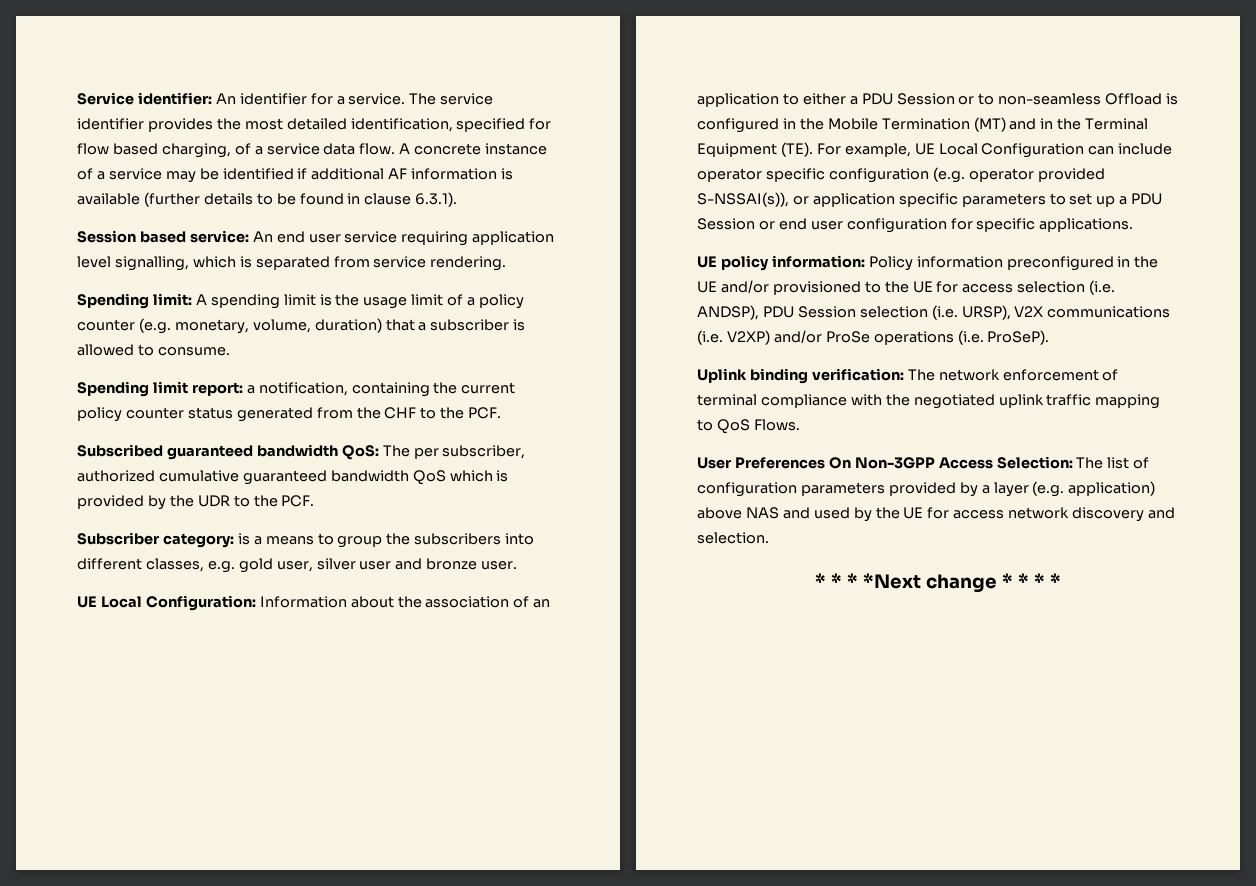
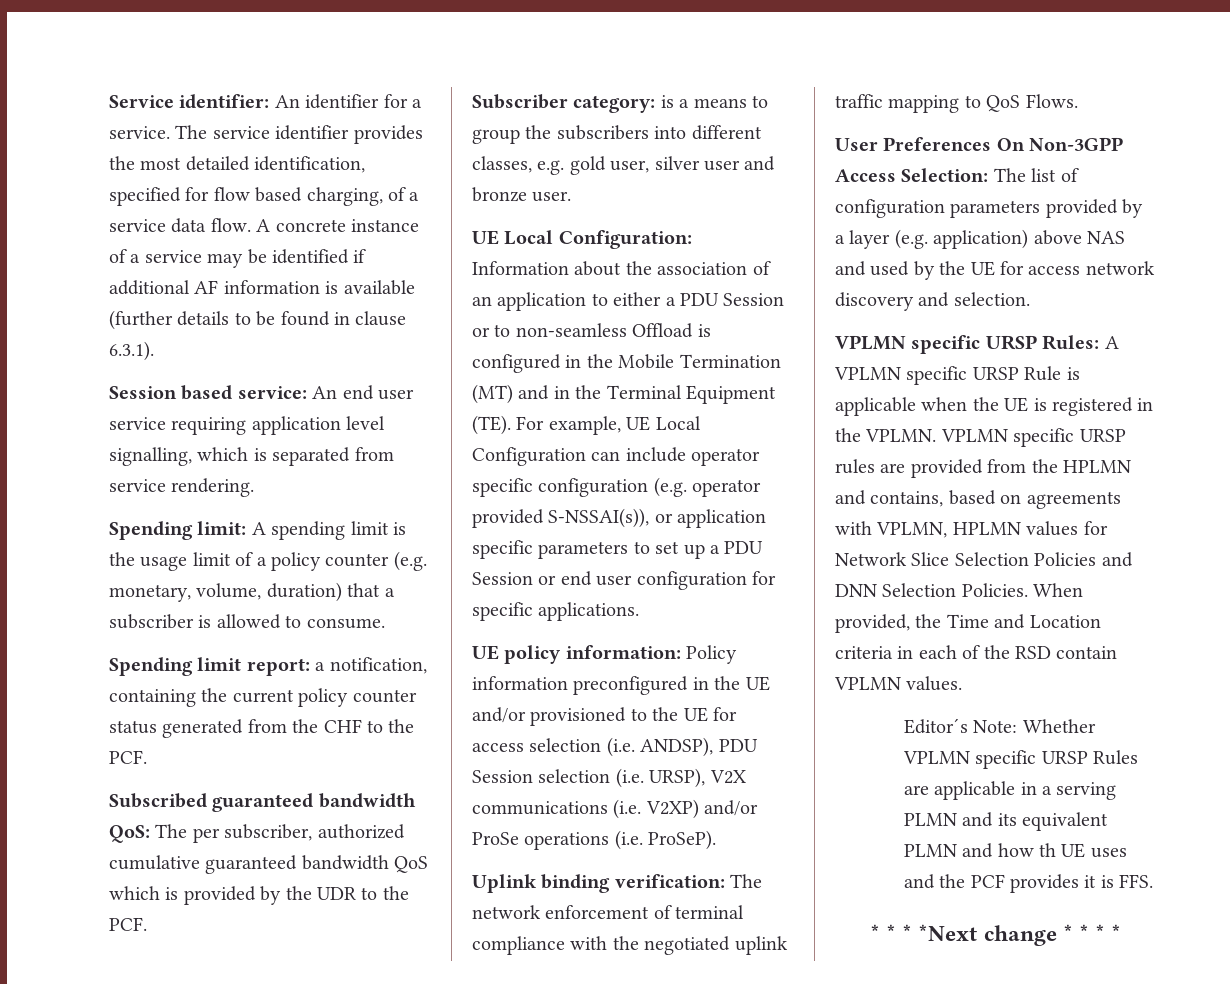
(769, 538) none -> [835,335,1119,354] [834,366,1080,385] [835,397,1154,416] [835,428,1126,447] [835,459,1131,478] [835,490,1121,509] [835,521,1108,538] [835,552,1133,567] [835,583,1084,597] [835,614,1101,633] [835,645,1118,659] [834,676,963,691] [903,718,1096,734] [902,750,1138,769] [903,781,1117,800] [903,812,1108,831] [903,843,1127,858] [903,874,1154,893] // VPLMN specific URSP Rules: A VPLMN specific URSP Rule is applicable when the UE is registered in the VPLMN. VPLMN specific URSP rules are provided from the HPLMN and contains, based on agreements with VPLMN, HPLMN values for Network Slice Selection Policies and DNN Selection Policies. When provided, the Time and Location criteria in each of the RSD contain VPLMN values. // Editor´s Note: Whether VPLMN specific URSP Rules are applicable in a serving PLMN and its equivalent PLMN and how th UE uses and the PCF provides it is FFS.

